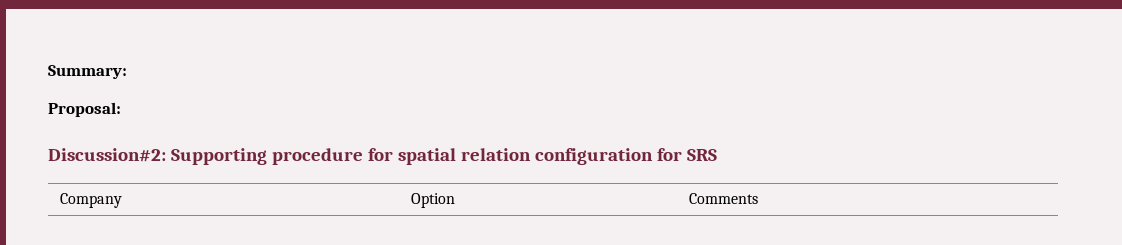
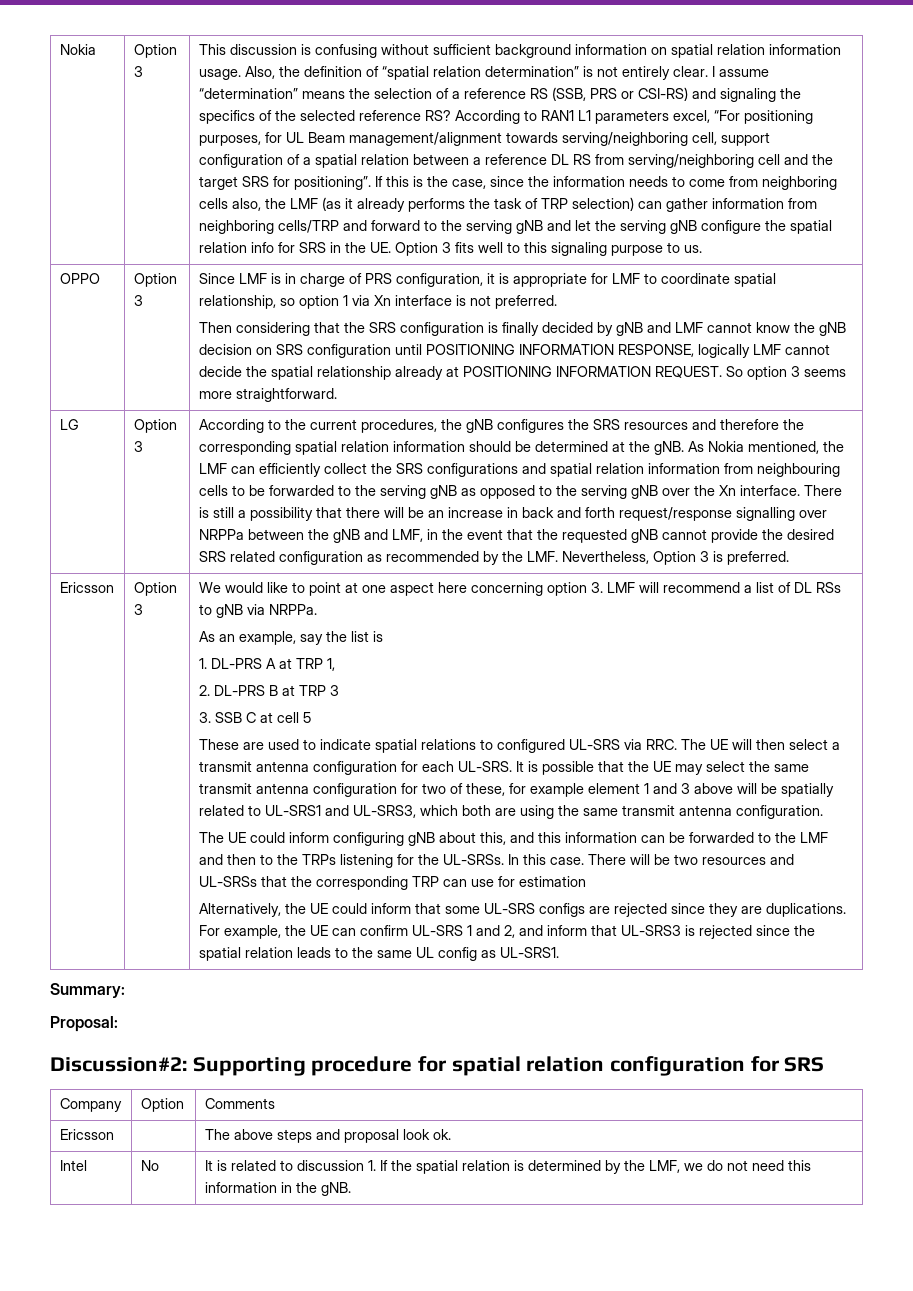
(48, 72) none -> [59,44,96,55] [133,44,177,58] [133,66,143,77] [198,44,841,58] [198,66,769,80] [198,87,801,102] [198,110,813,124] [198,132,770,146] [198,154,833,168] [198,176,837,190] [198,197,817,212] [198,220,832,234] [198,242,702,256] [59,273,100,284] [133,273,177,287] [133,295,143,306] [198,273,776,287] [198,295,557,309] [198,322,846,336] [198,344,830,358] [198,366,846,380] [198,388,337,402] [59,419,79,430] [133,419,177,433] [133,441,143,452] [198,419,804,433] [198,441,844,455] [198,463,840,477] [198,485,842,499] [198,507,827,521] [198,529,834,543] [198,551,789,565] [59,582,114,593] [133,582,177,596] [133,604,143,615] [198,582,841,596] [198,604,317,618] [198,631,383,645] [198,658,335,671] [198,685,339,696] [198,712,311,723] [198,739,840,753] [198,761,809,775] [198,783,834,797] [198,805,823,819] [198,832,828,846] [198,854,794,868] [198,876,586,890] [198,903,846,917] [198,925,815,939] [198,947,559,961] Nokia | Option 3 | This discussion is confusing without sufficient background information on spatial relation information usage. Also, the definition of “spatial relation determination” is not entirely clear. I assume “determination” means the selection of a reference RS (SSB, PRS or CSI-RS) and signaling the specifics of the selected reference RS? According to RAN1 L1 parameters excel, “For positioning purposes, for UL Beam management/alignment towards serving/neighboring cell, support configuration of a spatial relation between a reference DL RS from serving/neighboring cell and the target SRS for positioning”. If this is the case, since the information needs to come from neighboring cells also, the LMF (as it already performs the task of TRP selection) can gather information from neighboring cells/TRP and forward to the serving gNB and let the serving gNB configure the spatial relation info for SRS in the UE. Option 3 fits well to this signaling purpose to us. // OPPO | Option 3 | Since LMF is in charge of PRS configuration, it is appropriate for LMF to coordinate spatial relationship, so option 1 via Xn interface is not preferred. // Then considering that the SRS configuration is finally decided by gNB and LMF cannot know the gNB decision on SRS configuration until POSITIONING INFORMATION RESPONSE, logically LMF cannot decide the spatial relationship already at POSITIONING INFORMATION REQUEST. So option 3 seems more straightforward. // LG | Option 3 | According to the current procedures, the gNB configures the SRS resources and therefore the corresponding spatial relation information should be determined at the gNB. As Nokia mentioned, the LMF can efficiently collect the SRS configurations and spatial relation information from neighbouring cells to be forwarded to the serving gNB as opposed to the serving gNB over the Xn interface. There is still a possibility that there will be an increase in back and forth request/response signalling over NRPPa between the gNB and LMF, in the event that the requested gNB cannot provide the desired SRS related configuration as recommended by the LMF. Nevertheless, Option 3 is preferred. // Ericsson | Option 3 | We would like to point at one aspect here concerning option 3. LMF will recommend a list of DL RSs to gNB via NRPPa. // As an example, say the list is // 1. DL-PRS A at TRP 1, // 2. DL-PRS B at TRP 3 // 3. SSB C at cell 5 // These are used to indicate spatial relations to configured UL-SRS via RRC. The UE will then select a transmit antenna configuration for each UL-SRS. It is possible that the UE may select the same transmit antenna configuration for two of these, for example element 1 and 3 above will be spatially related to UL-SRS1 and UL-SRS3, which both are using the same transmit antenna configuration. // The UE could inform configuring gNB about this, and this information can be forwarded to the LMF and then to the TRPs listening for the UL-SRSs. In this case. There will be two resources and UL-SRSs that the corresponding TRP can use for estimation // Alternatively, the UE could inform that some UL-SRS configs are rejected since they are duplications. For example, the UE can confirm UL-SRS 1 and 2, and inform that UL-SRS3 is rejected since the spatial relation leads to the same UL config as UL-SRS1. //
(758, 198) none -> [59,1129,114,1140] [204,1129,451,1143] [59,1160,87,1171] [140,1160,159,1171] [204,1160,811,1174] [204,1182,351,1196] // Ericsson | | The above steps and proposal look ok. // Intel | No | It is related to discussion 1. If the spatial relation is determined by the LMF, we do not need this information in the gNB.

